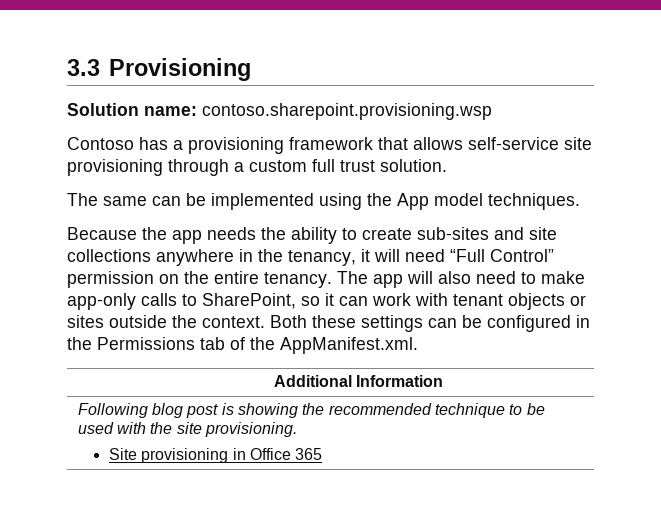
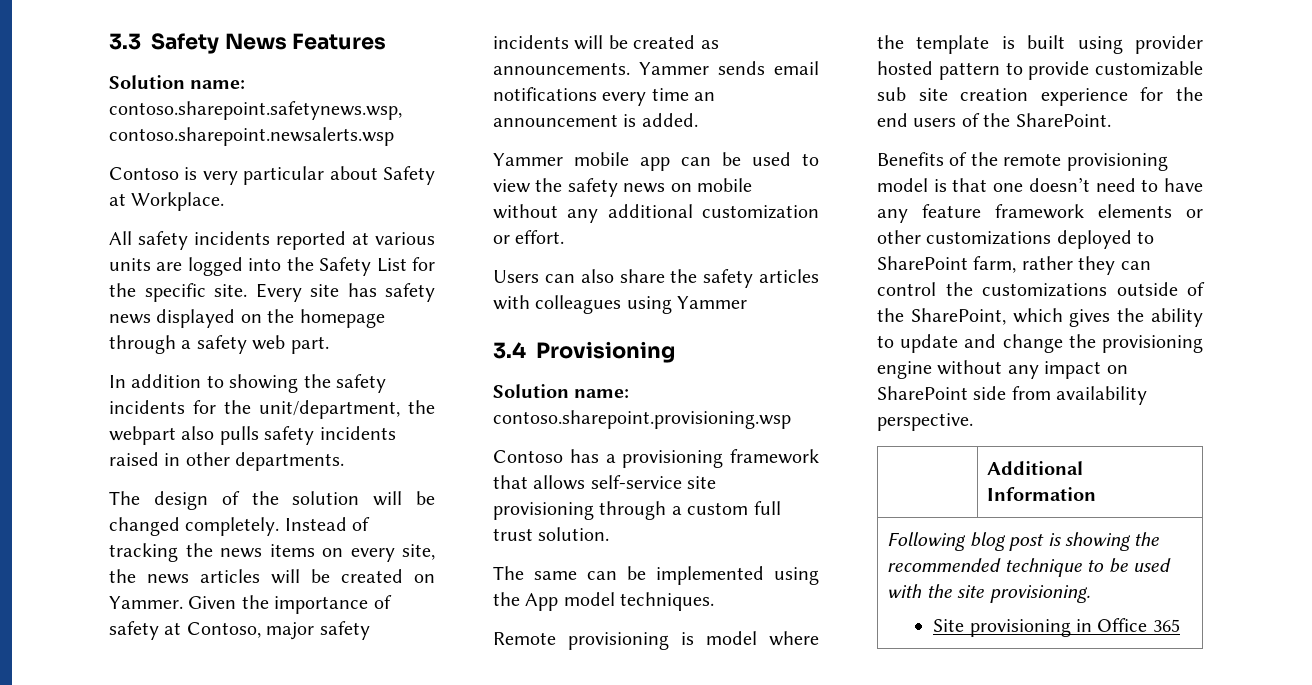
(100, 67) none -> [151,33,387,54] [109,75,246,89] [109,101,402,120] [109,127,394,146] [109,166,435,185] [109,192,225,211] [109,231,435,250] [109,257,435,276] [109,283,435,302] [109,309,385,328] [109,335,329,354] [109,374,386,393] [109,400,435,419] [109,426,396,445] [109,452,345,471] [109,491,435,510] [109,517,371,536] [109,543,435,562] [109,569,435,584] [109,595,392,614] [109,621,370,640] [493,35,719,50] [493,61,819,75] [493,87,716,106] [493,113,698,127] [493,152,819,171] [493,178,752,197] [493,204,819,223] [493,230,565,244] [493,269,819,288] [493,295,748,314] [493,342,526,359] Safety News Features // Solution name: contoso.sharepoint.safetynews.wsp, contoso.sharepoint.newsalerts.wsp // Contoso is very particular about Safety at Workplace. // All safety incidents reported at various units are logged into the Safety List for the specific site. Every site has safety news displayed on the homepage through a safety web part. // In addition to showing the safety incidents for the unit/department, the webpart also pulls safety incidents raised in other departments. // The design of the solution will be changed completely. Instead of tracking the news items on every site, the news articles will be created on Yammer. Given the importance of safety at Contoso, major safety incidents will be created as announcements. Yammer sends email notifications every time an announcement is added. // Yammer mobile app can be used to view the safety news on mobile without any additional customization or effort. // Users can also share the safety articles with colleagues using Yammer // 3.4
[67,227,557,244] [67,249,554,266] [67,271,585,288] [67,293,586,310] [67,315,590,332] [67,337,418,354] Because the app needs the ability to create sub-sites and site collections anywhere in the tenancy, it will need “Full Control” permission on the entire tenancy. The app will also need to make app-only calls to SharePoint, so it can work with tenant objects or sites outside the context. Both these settings can be configured in the Permissions tab of the AppManifest.xml. -> [493,631,819,650] [877,35,1203,54] [877,61,1203,80] [877,87,1203,106] [877,113,1111,127] [877,152,1168,171] [877,177,1203,192] [877,204,1203,223] [877,230,1155,249] [877,256,1151,275] [877,282,1205,297] [877,308,1203,327] [877,334,1203,353] [877,360,1128,379] [877,386,1148,405] [877,413,973,431] Remote provisioning is model where the template is built using provider hosted pattern to provide customizable sub site creation experience for the end users of the SharePoint. // Benefits of the remote provisioning model is that one doesn’t need to have any feature framework elements or other customizations deployed to SharePoint farm, rather they can control the customizations outside of the SharePoint, which gives the ability to update and change the provisioning engine without any impact on SharePoint side from availability perspective.

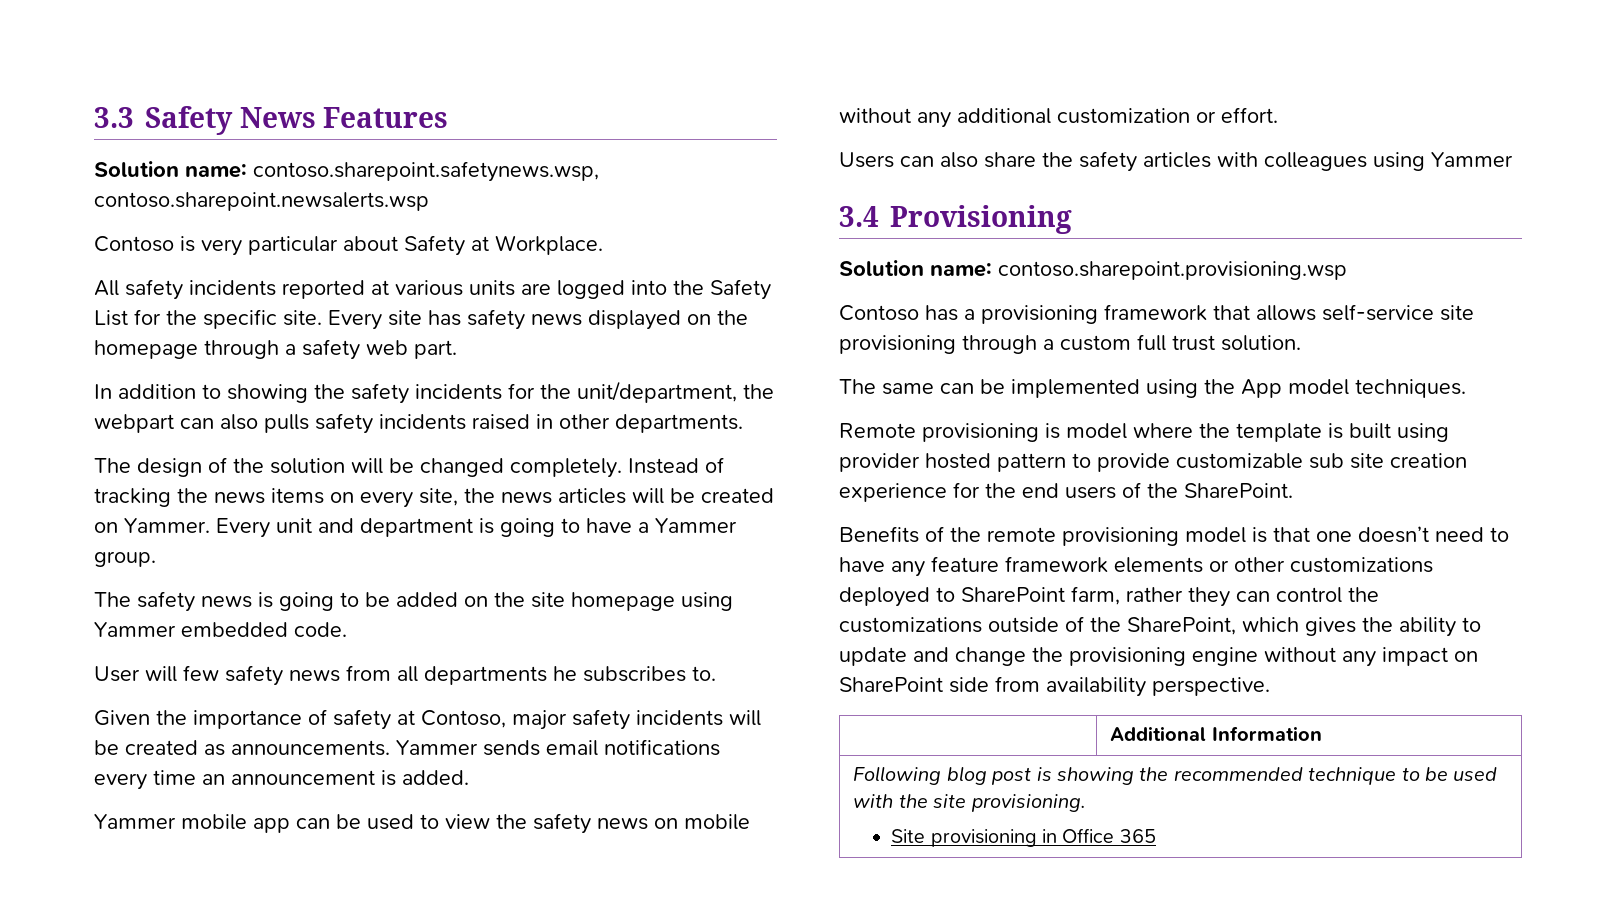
(176, 435) none -> [180,418,214,429] can
(183, 602) none -> [216,518,737,538] [94,551,156,567] [94,591,733,612] [94,622,347,637] [94,665,716,686] Every unit and department is going to have a Yammer group. // The safety news is going to be added on the site homepage using Yammer embedded code. // User will few safety news from all departments he subscribes to. //

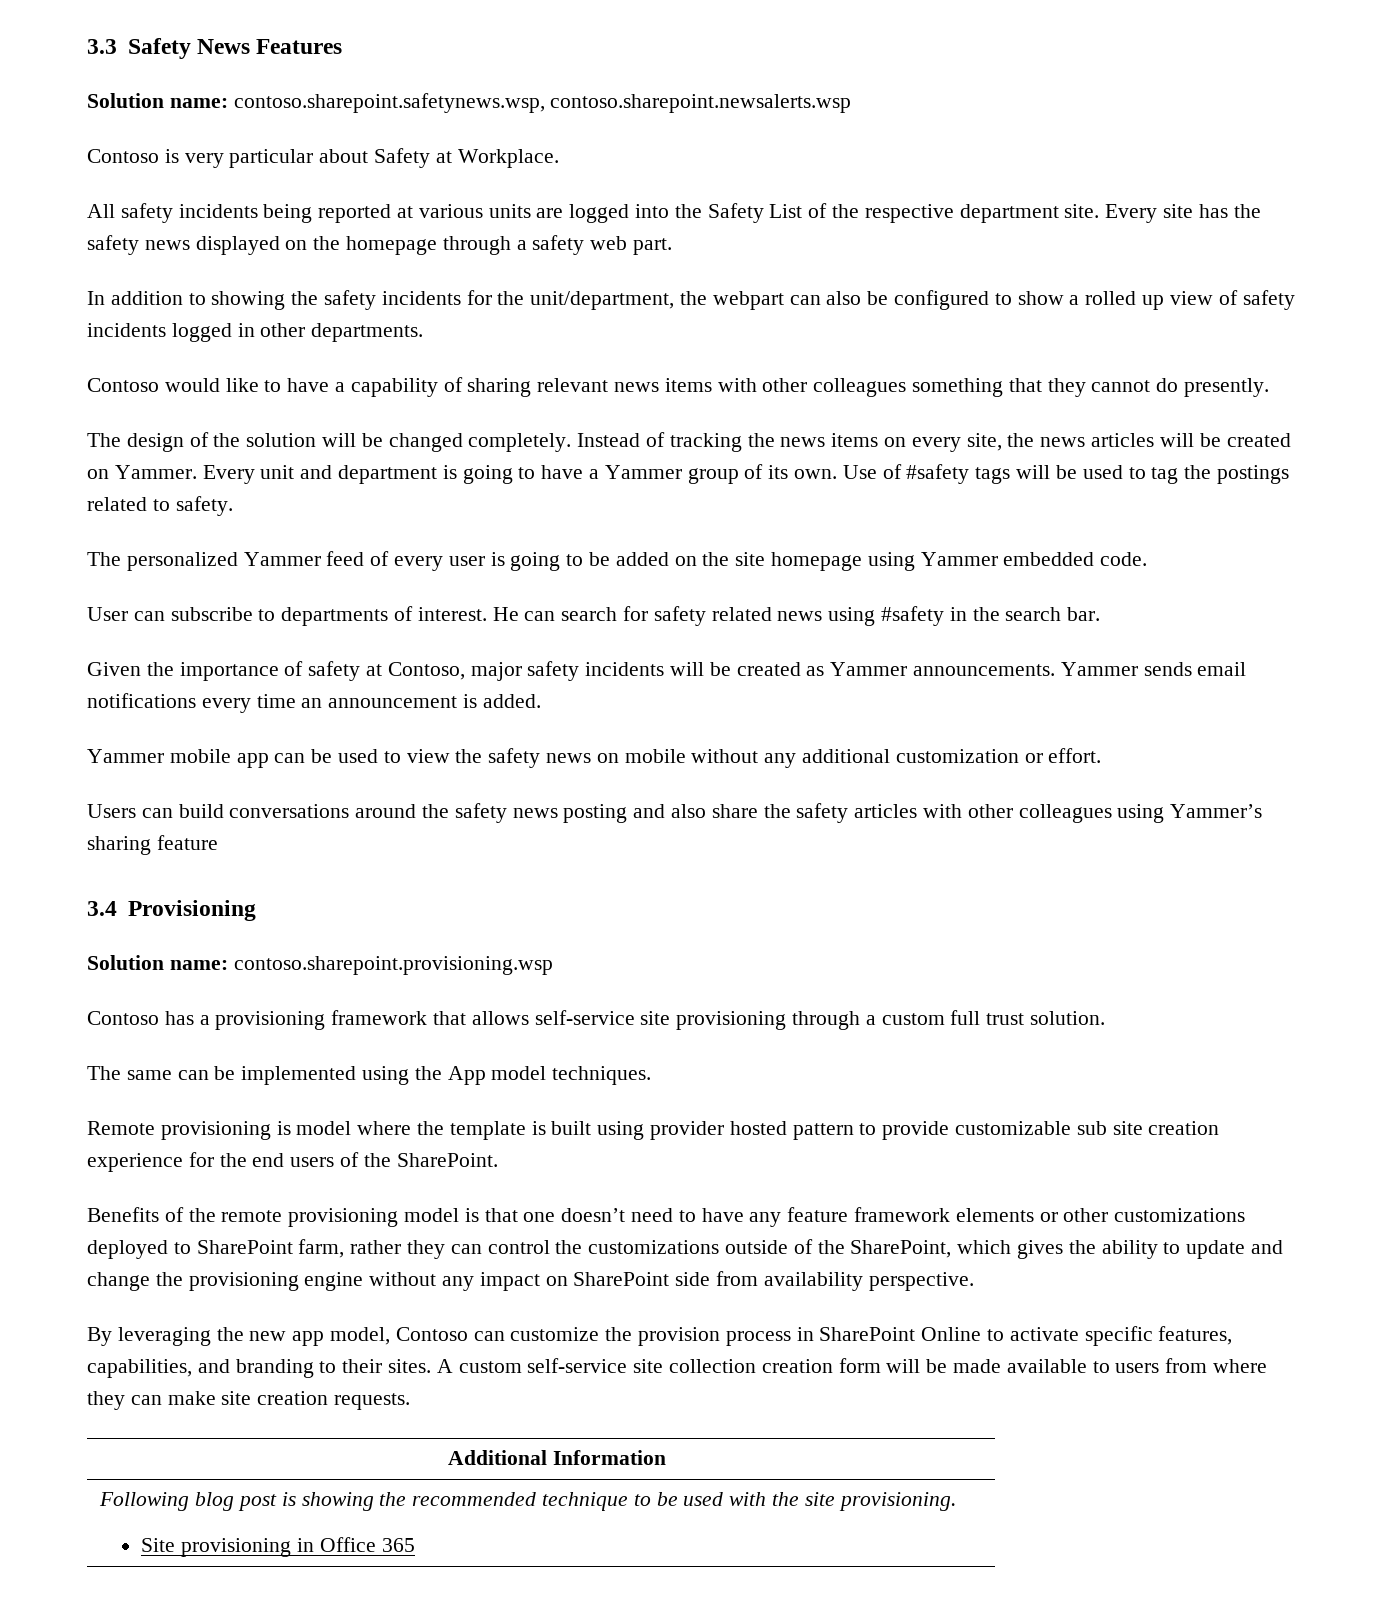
(276, 288) none -> [263,204,313,223] being
[134,309,277,329] for the specific -> [808,203,1059,223] of the respective department
(461, 318) none -> [1233,204,1261,218] the
[264,413,530,434] pulls safety incidents raised -> [867,290,1295,310] [87,323,232,342] be configured to show a rolled up view of safety incidents logged
(743, 423) none -> [87,377,1270,397] // Contoso would like to have a capability of sharing relevant news items with other colleagues something that they cannot do presently.
[94,551,156,567] [94,591,252,612] group. // The safety news -> [687,464,1289,484] [87,496,233,516] [87,551,485,571] group of its own. Use of #safety tags will be used to tag the postings related to safety. // The personalized Yammer feed of every user
[145,665,716,686] will few safety news from all departments he subscribes to. -> [133,606,1101,626] can subscribe to departments of interest. He can search for safety related news using #safety in the search bar.
(225, 750) none -> [830,662,908,676] Yammer
(934, 161) none -> [178,803,666,823] build conversations around the safety news posting and
(1258, 159) none -> [967,804,1013,818] other
[1431,152,1513,167] Yammer -> [1170,804,1263,818] [87,835,218,855] Yammer’s sharing feature
(1270, 686) none -> [87,1326,1233,1346] [87,1358,1268,1378] [87,1391,411,1410] // By leveraging the new app model, Contoso can customize the provision process in SharePoint Online to activate specific features, capabilities, and branding to their sites. A custom self-service site collection creation form will be made available to users from where they can make site creation requests.

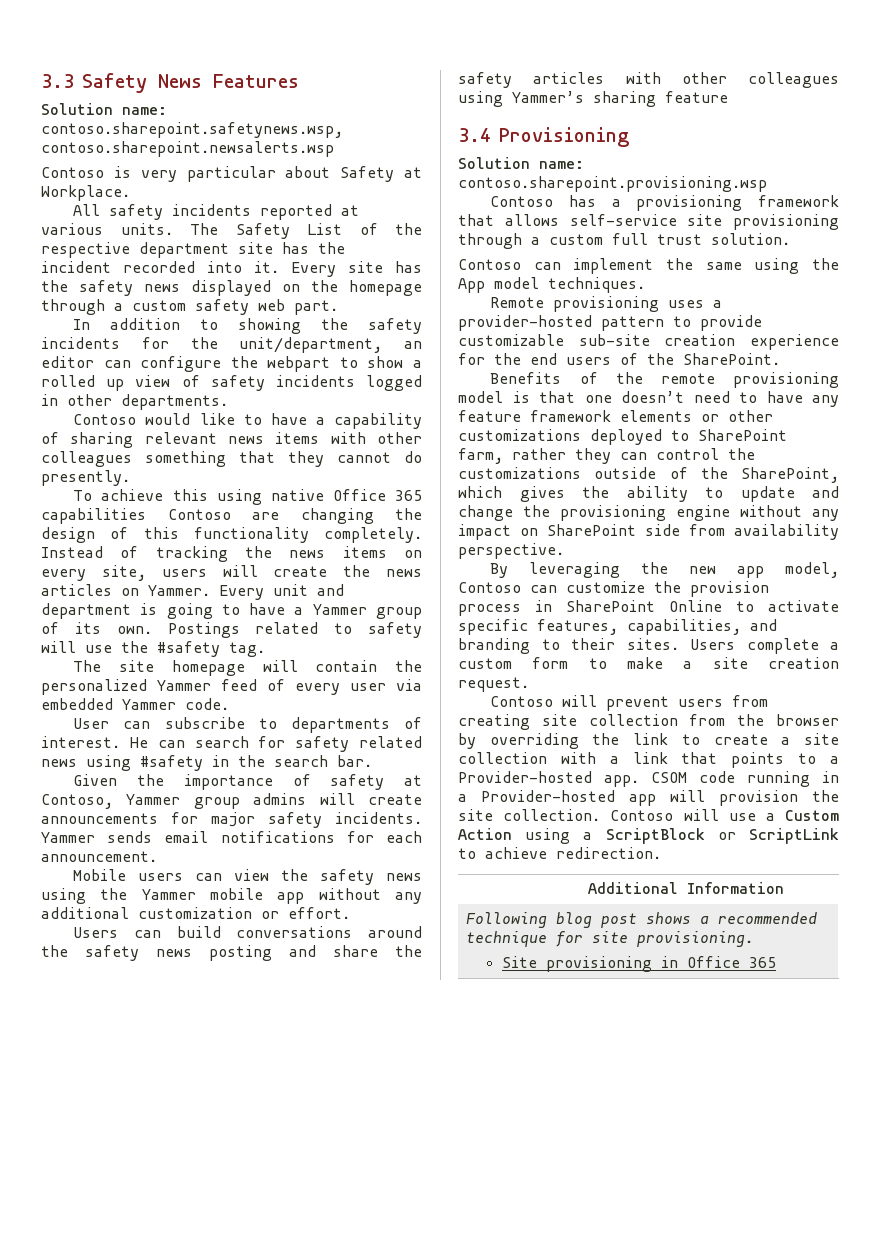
[263,204,313,223] being -> (252, 210) none
[488,204,702,223] units are logged into the -> [120,223,218,235] units. The
[1064,204,1100,218] site. -> [238,242,345,254] [41,261,279,273] site has the incident recorded into it.
(527, 245) none -> [132,300,186,311] custom
[680,290,990,310] the webpart can also be configured -> [404,341,422,349] [41,356,331,372] an editor can configure the webpart
[87,432,463,452] The design of the solution will be changed -> [73,489,422,505] [41,508,422,524] [41,527,309,543] To achieve this using native Office 365 capabilities Contoso are changing the design of this functionality
[1007,433,1291,447] the news articles will be created -> [161,565,422,577] [41,584,112,596] users will create the news articles
[842,464,1289,484] [87,496,233,516] [87,552,121,566] Use of #safety tags will be used to tag the postings related to safety. // The -> [167,622,422,638] [41,641,265,657] [73,660,422,676] Postings related to safety will use the #safety tag. // The site homepage will contain the
[490,552,1095,571] is going to be added on the site homepage using Yammer embedded -> [396,679,422,691] [41,698,176,710] via embedded Yammer
[470,661,1247,681] [87,693,541,713] [87,748,686,768] major safety incidents will be created as Yammer announcements. Yammer sends email notifications every time an announcement is added. // Yammer mobile app can be used to view the safety news on mobile -> [126,793,422,809] [41,812,422,828] [41,831,422,843] [41,851,157,862] [73,869,422,885] [41,888,305,904] Yammer group admins will create announcements for major safety incidents. Yammer sends email notifications for each announcement. // Mobile users can view the safety news using the Yammer mobile app
[671,804,707,818] also -> (316, 951) none
[87,1066,357,1085] The same can be implemented -> [458,258,742,274] Contoso can implement the same
[276,1121,787,1140] is model where the template is built using provider hosted -> [668,300,723,308] [458,315,592,331] uses a provider-hosted
[1076,1121,1143,1135] sub site -> [578,334,650,346] sub-site
[436,1358,1268,1373] [87,1391,411,1410] A custom self-service site collection creation form will be made available to users from where they can make site creation requests. -> [690,638,839,654] [458,657,839,669] [458,677,529,692] [490,695,769,711] [458,714,839,730] [458,733,839,749] [458,752,839,768] [458,771,839,787] [458,790,839,806] [458,809,839,821] [458,828,839,844] [458,847,661,859] Users complete a custom form to make a site creation request. // Contoso will prevent users from creating site collection from the browser by overriding the link to create a site collection with a link that points to a Provider-hosted app. CSOM code running in a Provider-hosted app will provision the site collection. Contoso will use a Custom Action using a ScriptBlock or ScriptLink to achieve redirection.
[281,1492,800,1511] is showing the recommended technique to be used with the -> [645,912,817,924] [465,931,583,947] shows a recommended technique for

